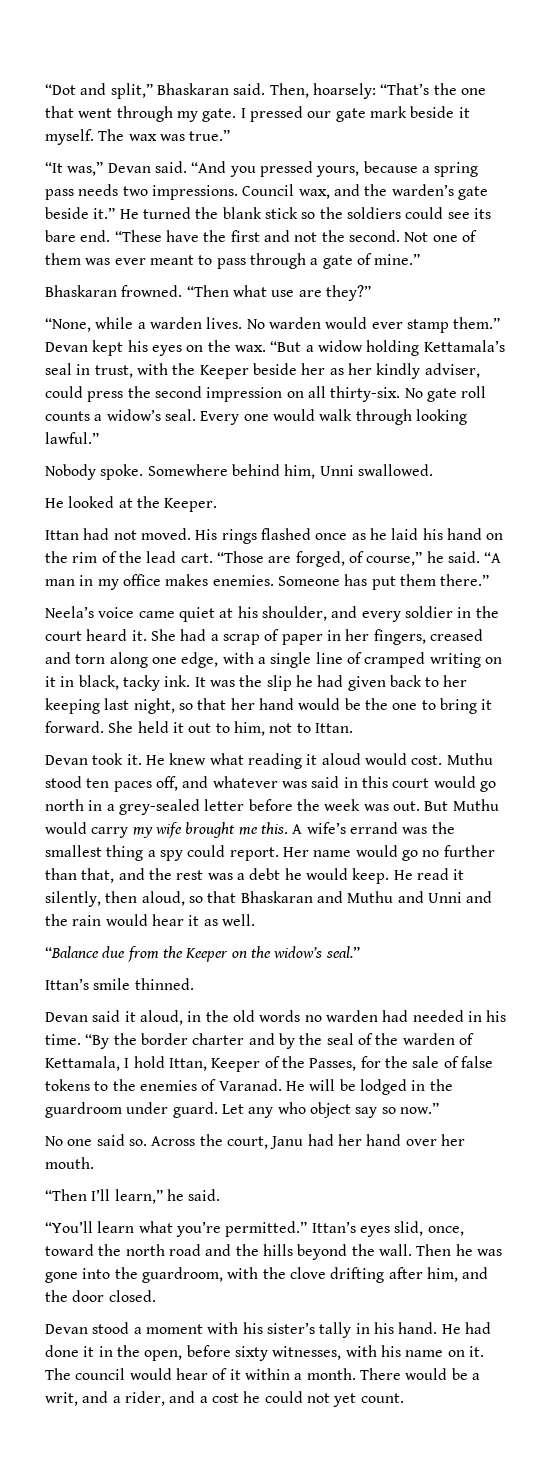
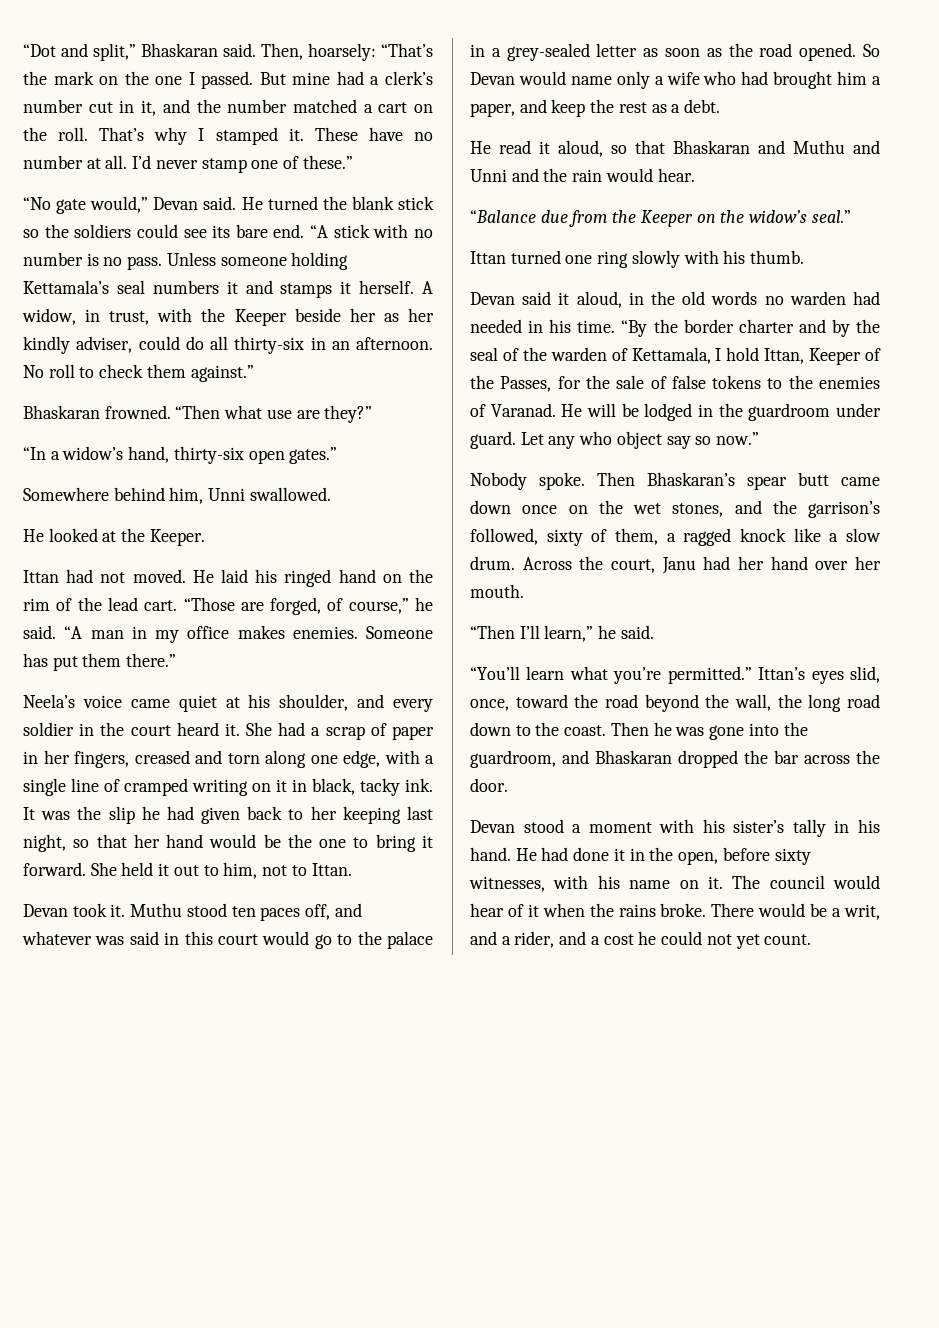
[460,88,486,95] [45,106,470,122] [45,129,231,145] [45,161,479,177] [45,184,488,200] [45,207,116,219] one that went through my gate. I pressed our gate mark beside it myself. The wax was true.” // “It was,” Devan said. “And you pressed yours, because a spring pass needs two impressions. Council wax, and the warden’s gate beside it.” -> [53,71,433,89] [23,99,433,116] [23,127,433,145] [23,155,353,173] [23,196,237,214] mark on the one I passed. But mine had a clerk’s number cut in it, and the number matched a cart on the roll. That’s why I stamped it. These have no number at all. I’d never stamp one of these.” // “No gate would,” Devan said.
[114,230,477,242] [45,253,421,269] [45,285,371,301] [45,317,501,333] [45,340,505,356] [45,363,72,375] “These have the first and not the second. Not one of them was ever meant to pass through a gate of mine.” // Bhaskaran frowned. “Then what use are they?” // “None, while a warden lives. No warden would ever stamp them.” Devan kept his eyes on the wax. “But a widow holding Kettamala’s seal -> [310,224,433,238] [23,252,349,270] [23,280,433,298] [22,308,76,325] “A stick with no number is no pass. Unless someone holding Kettamala’s seal numbers it and stamps it herself. A widow,
[87,386,487,402] [45,409,467,425] [45,432,99,444] [45,464,144,480] press the second impression on all thirty-six. No gate roll counts a widow’s seal. Every one would walk through looking lawful.” // Nobody spoke. -> [185,336,433,354] [23,364,254,382] [23,405,373,423] [23,446,338,464] do all thirty-six in an afternoon. No roll to check them against.” // Bhaskaran frowned. “Then what use are they?” // “In a widow’s hand, thirty-six open gates.” //
[195,528,387,544] His rings flashed once as he -> [192,570,214,583] He
(443, 534) none -> [284,569,332,587] ringed
[145,753,443,769] He knew what reading it aloud would cost. -> (126, 910) none
[45,799,84,811] north -> [337,931,433,949] to the palace
[248,799,499,811] [45,822,455,838] [45,845,495,861] [45,868,390,884] before the week was out. But Muthu would carry my wife brought me this. A wife’s errand was the smallest thing a spy could report. Her name would go no further than that, and the rest was a debt he would keep. -> [643,43,880,61] [470,71,881,89] [470,99,721,117] as soon as the road opened. So Devan would name only a wife who had brought him a paper, and keep the rest as a debt. //
[45,891,138,907] silently, then -> (550, 147) none
[151,914,255,926] hear it as well. -> [657,168,695,182] hear.
[45,978,194,990] Ittan’s smile thinned. -> [470,250,805,268] Ittan turned one ring slowly with his thumb.
[45,1134,147,1146] No one said so. -> [470,472,880,490] [470,500,880,518] [470,528,881,546] [470,556,515,570] Nobody spoke. Then Bhaskaran’s spear butt came down once on the wet stones, and the garrison’s followed, sixty of them, a ragged knock like a slow drum.
[125,1244,412,1260] north road and the hills beyond the wall. -> [605,694,880,712] [470,722,607,736] road beyond the wall, the long road down to the coast.
[227,1267,489,1283] [45,1290,156,1302] with the clove drifting after him, and the door closed. -> [562,750,880,768] [470,778,508,792] and Bhaskaran dropped the bar across the door.
[244,1368,356,1380] within a month. -> [542,903,707,917] when the rains broke.

